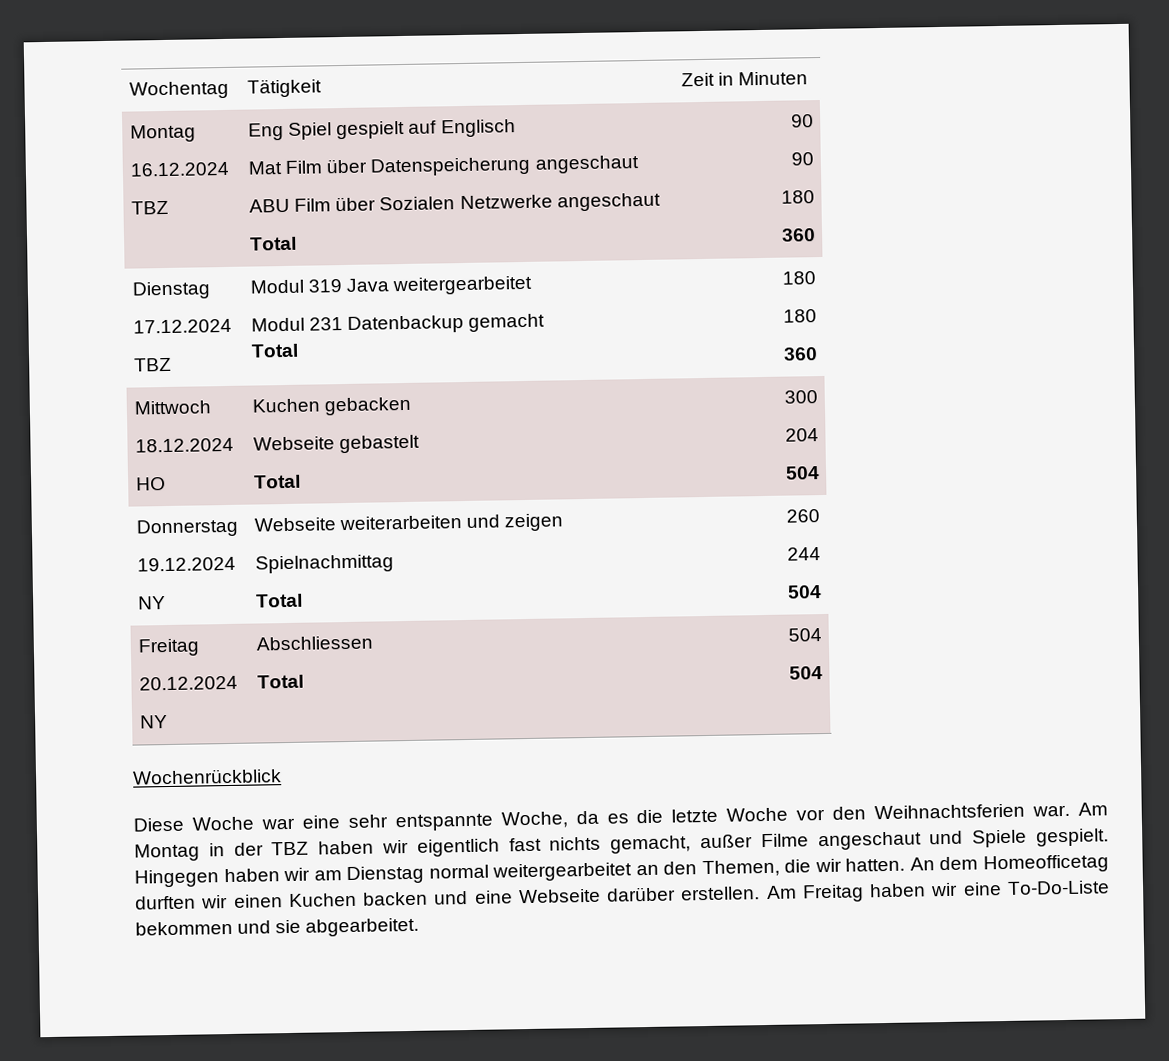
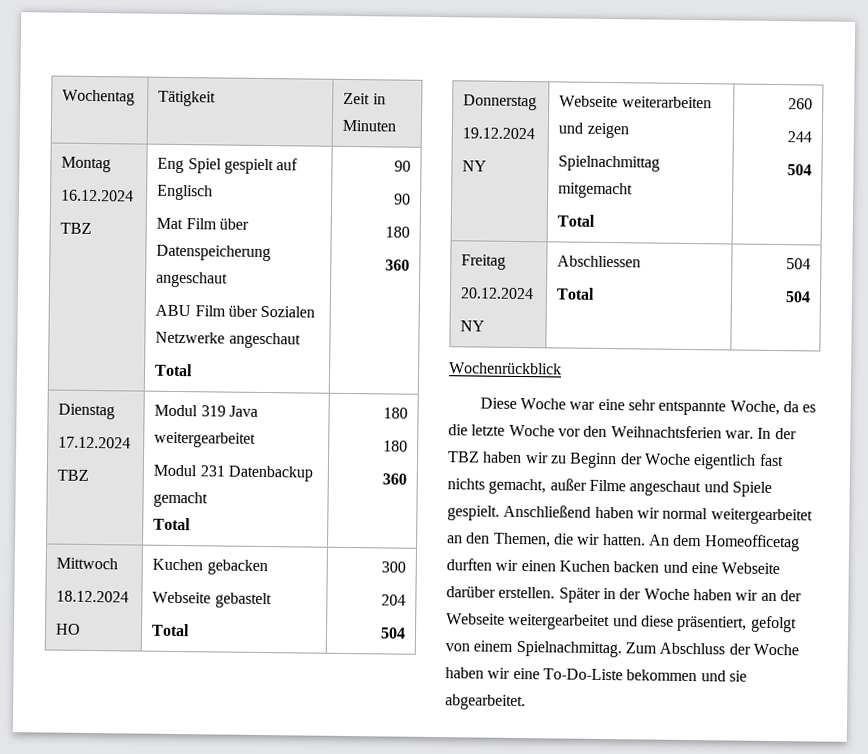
(395, 564) none -> [558,182,634,199] mitgemacht
[1078,802,1108,816] [134,843,225,862] Am Montag in -> [757,427,772,439] In
(409, 846) none -> [549,452,691,469] zu Beginn der Woche
[134,865,425,888] Hingegen haben wir am Dienstag -> [503,504,660,519] Anschließend haben wir
[765,884,864,903] Am Freitag -> [558,587,802,603] [446,613,797,633] [445,640,799,658] Später in der Woche haben wir an der Webseite weitergearbeitet und diese präsentiert, gefolgt von einem Spielnachmittag. Zum Abschluss der Woche

